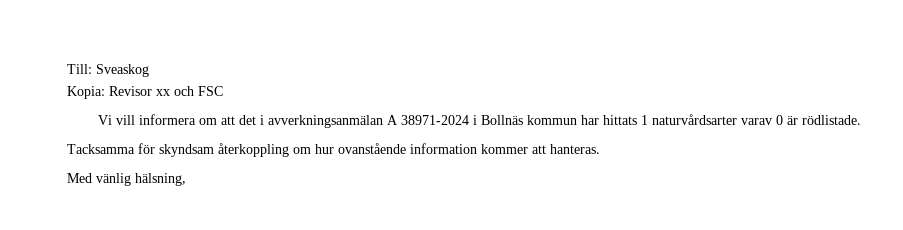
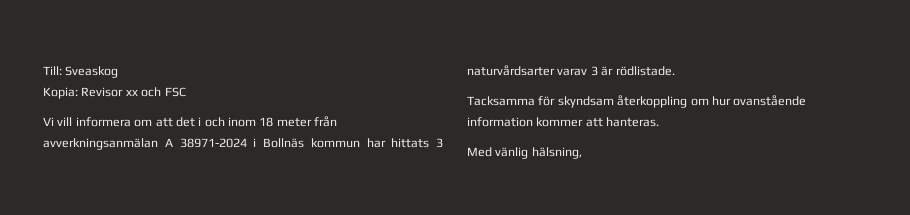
(264, 120) none -> [204,116,338,127] och inom 18 meter från
[640,115,648,125] 1 -> [436,138,443,148] 3
[775,115,783,125] 0 -> [590,66,598,76] 3

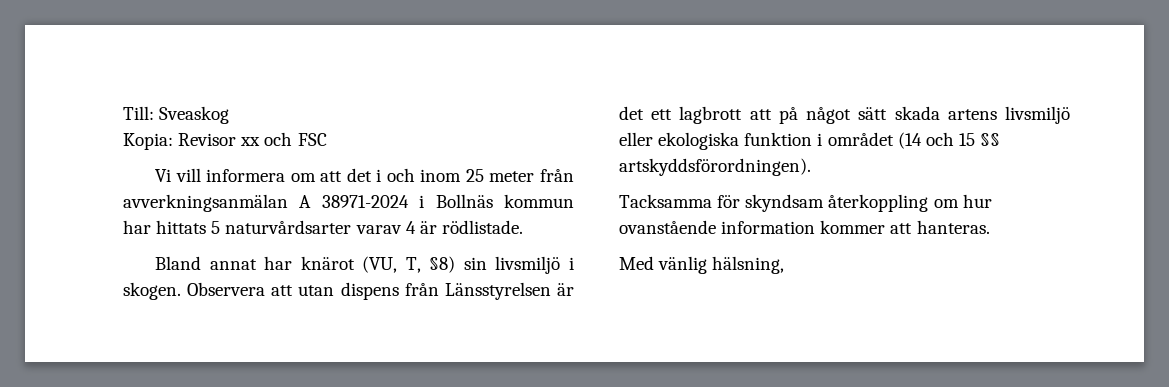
[259,117,274,127] 18 -> [465,169,484,182] 25
[436,138,443,148] 3 -> [211,221,221,234] 5
[590,66,598,76] 3 -> [405,221,416,234] 4
(675, 71) none -> [155,256,574,274] [123,282,574,300] [619,106,1070,124] [619,132,1001,150] [619,158,811,176] // Bland annat har knärot (VU, T, §8) sin livsmiljö i skogen. Observera att utan dispens från Länsstyrelsen är det ett lagbrott att på något sätt skada artens livsmiljö eller ekologiska funktion i området (14 och 15 §§ artskyddsförordningen).

